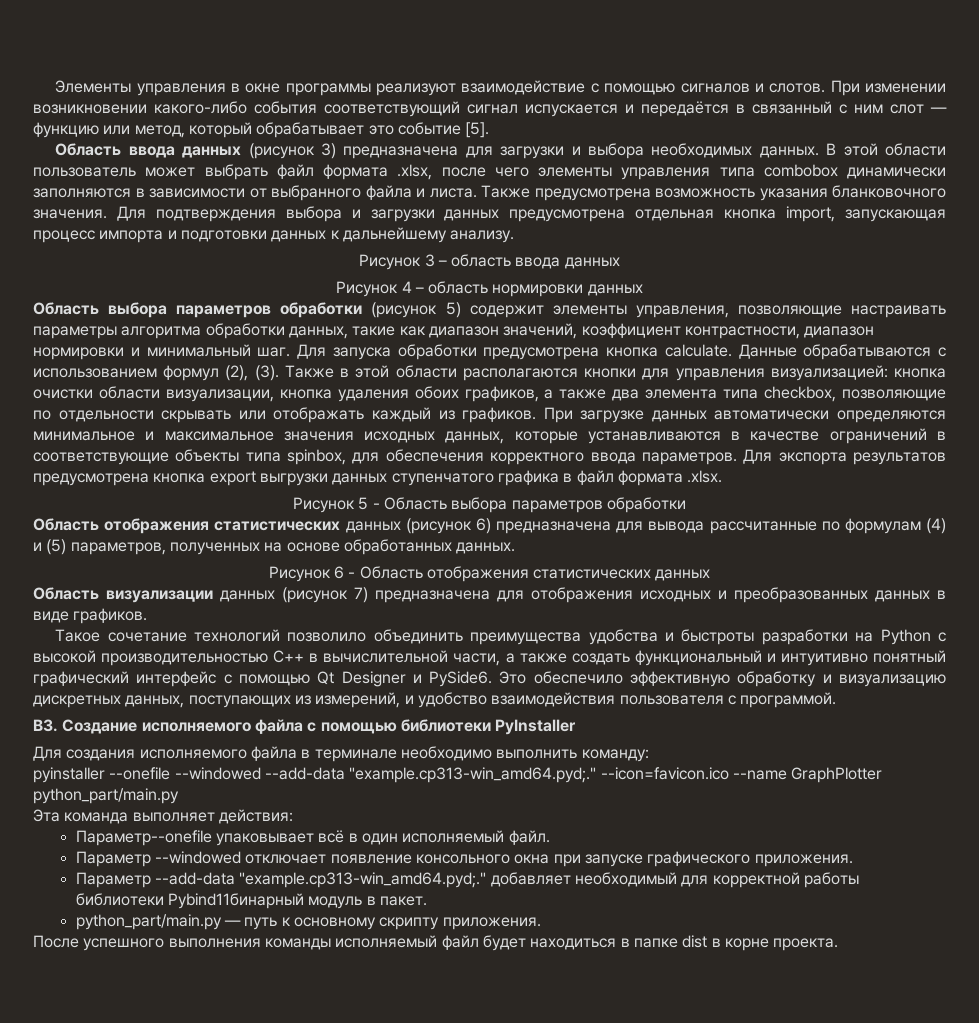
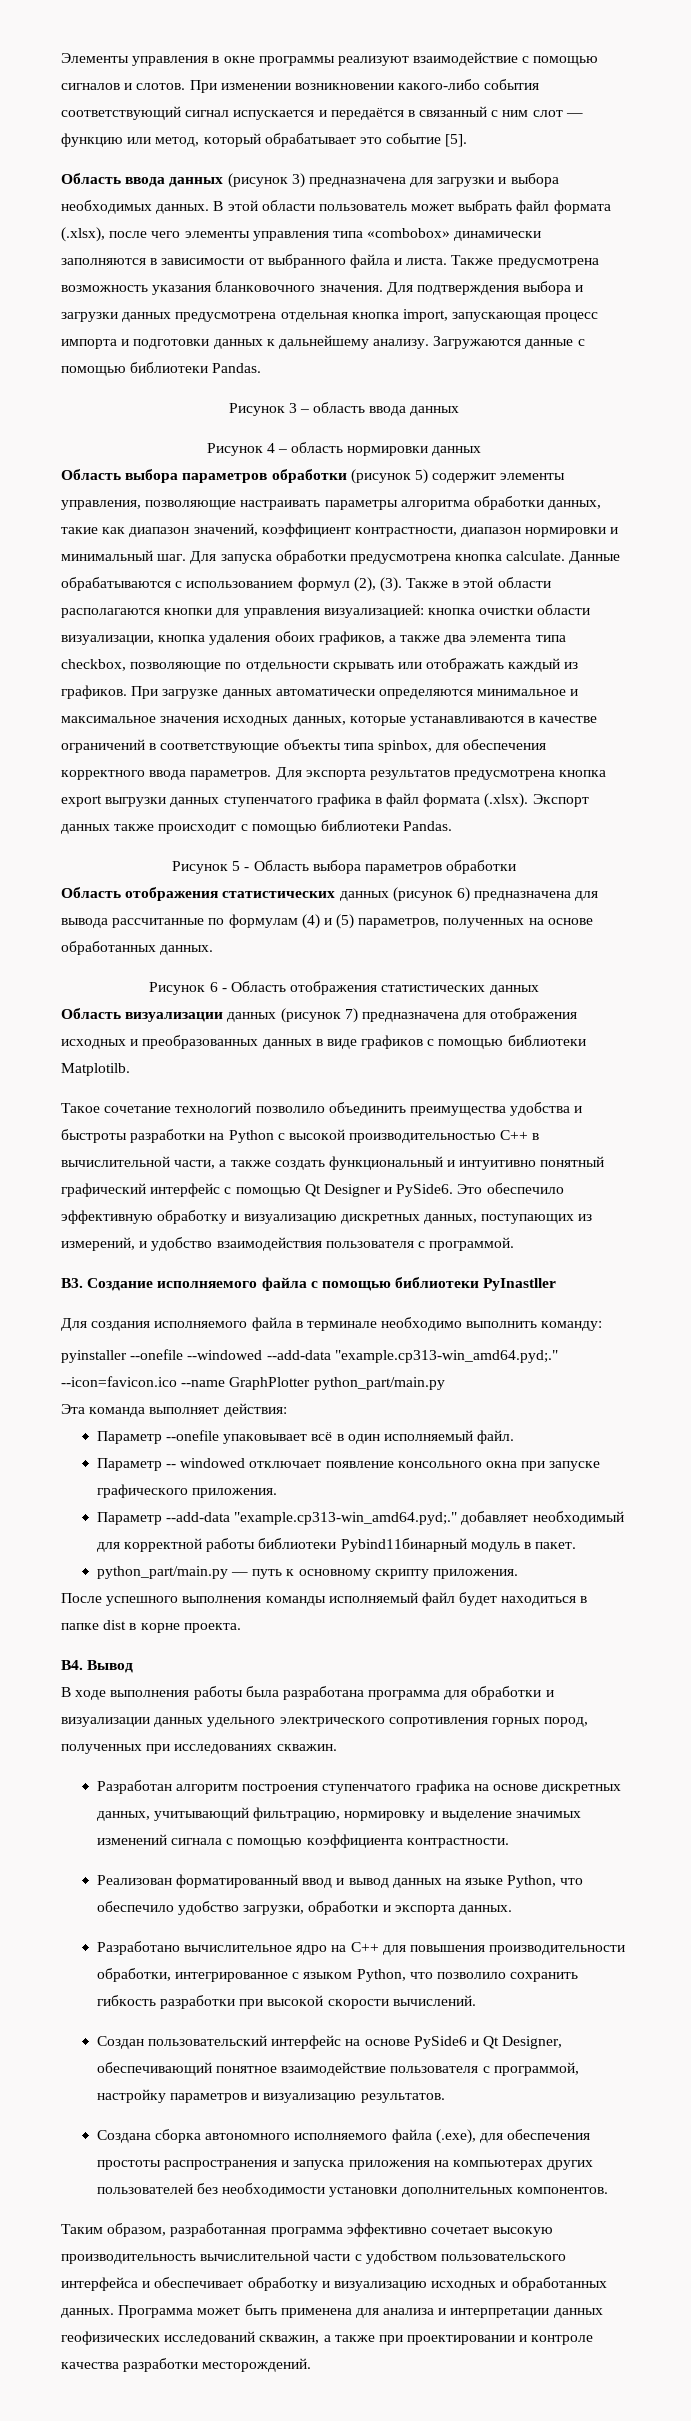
[397,164,433,180] .xlsx, -> [61,227,105,242] (.xlsx),
[763,164,838,177] combobox -> [367,228,451,238] «combobox»
(515, 236) none -> [433,336,585,349] [61,362,262,376] Загружаются данные с помощью библиотеки Pandas.
[687,470,723,483] .xlsx. -> [484,793,589,808] [61,820,453,834] (.xlsx). Экспорт данных также происходит с помощью библиотеки Pandas.
[73,608,148,624] графиков. -> [361,1035,586,1049] [61,1063,130,1076] графиков с помощью библиотеки Matplotilb.
[495,719,577,735] PyInstaller -> [483,1278,557,1291] PyInastller
[75,830,212,846] Параметр--onefile -> [96,1430,219,1444] Параметр --onefile
[155,851,242,864] --windowed -> [165,1458,246,1468] -- windowed
(839, 944) none -> [61,1660,134,1673] [61,1686,554,1700] [61,1717,589,1727] [61,1744,337,1754] [96,1780,622,1794] [96,1807,581,1821] [96,1834,509,1848] [96,1874,584,1888] [96,1901,512,1915] [96,1941,626,1955] [96,1968,579,1982] [96,1995,476,2009] [96,2035,563,2049] [96,2062,579,2076] [96,2089,445,2103] [96,2129,591,2144] [96,2160,594,2170] [96,2183,608,2197] [61,2223,554,2237] [61,2250,566,2264] [61,2277,608,2291] [61,2304,603,2318] [61,2331,594,2345] [61,2358,312,2372] // B4. Вывод // В ходе выполнения работы была разработана программа для обработки и визуализации данных удельного электрического сопротивления горных пород, полученных при исследованиях скважин. // Разработан алгоритм построения ступенчатого графика на основе дискретных данных, учитывающий фильтрацию, нормировку и выделение значимых изменений сигнала с помощью коэффициента контрастности. // Реализован форматированный ввод и вывод данных на языке Python, что обеспечило удобство загрузки, обработки и экспорта данных. // Разработано вычислительное ядро на C++ для повышения производительности обработки, интегрированное с языком Python, что позволило сохранить гибкость разработки при высокой скорости вычислений. // Создан пользовательский интерфейс на основе PySide6 и Qt Designer, обеспечивающий понятное взаимодействие пользователя с программой, настройку параметров и визуализацию результатов. // Создана сборка автономного исполняемого файла (.exe), для обеспечения простоты распространения и запуска приложения на компьютерах других пользователей без необходимости установки дополнительных компонентов. // Таким образом, разработанная программа эффективно сочетает высокую производительность вычислительной части с удобством пользовательского интерфейса и обеспечивает обработку и визуализацию исходных и обработанных данных. Программа может быть применена для анализа и интерпретации данных геофизических исследований скважин, а также при проектировании и контроле качества разработки месторождений.

